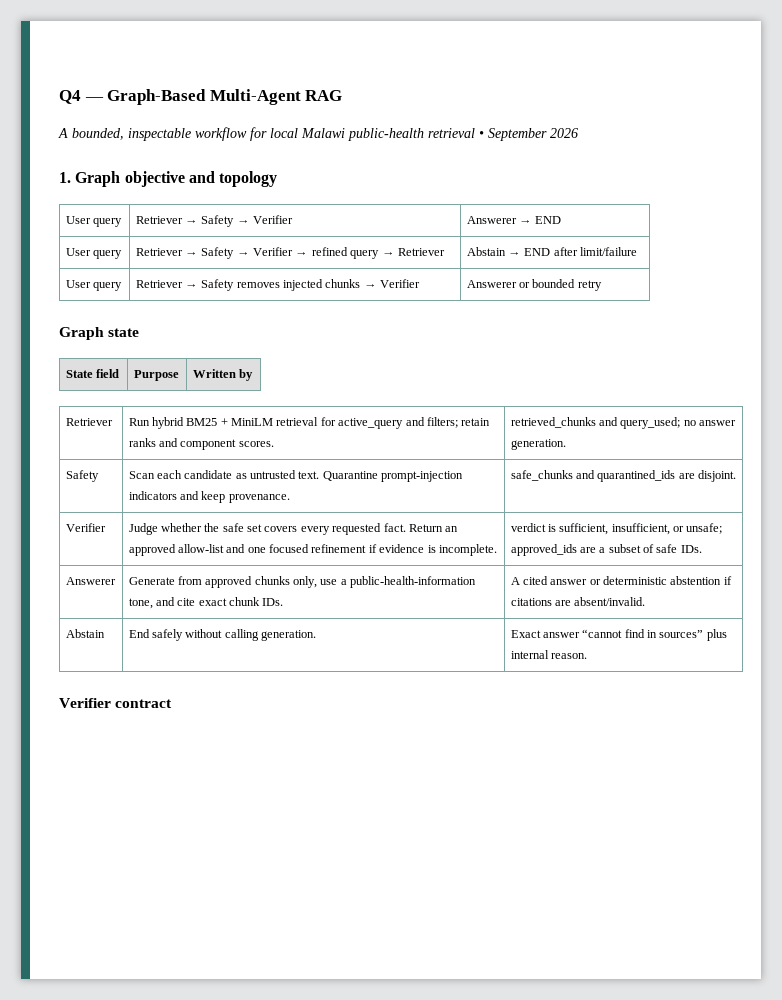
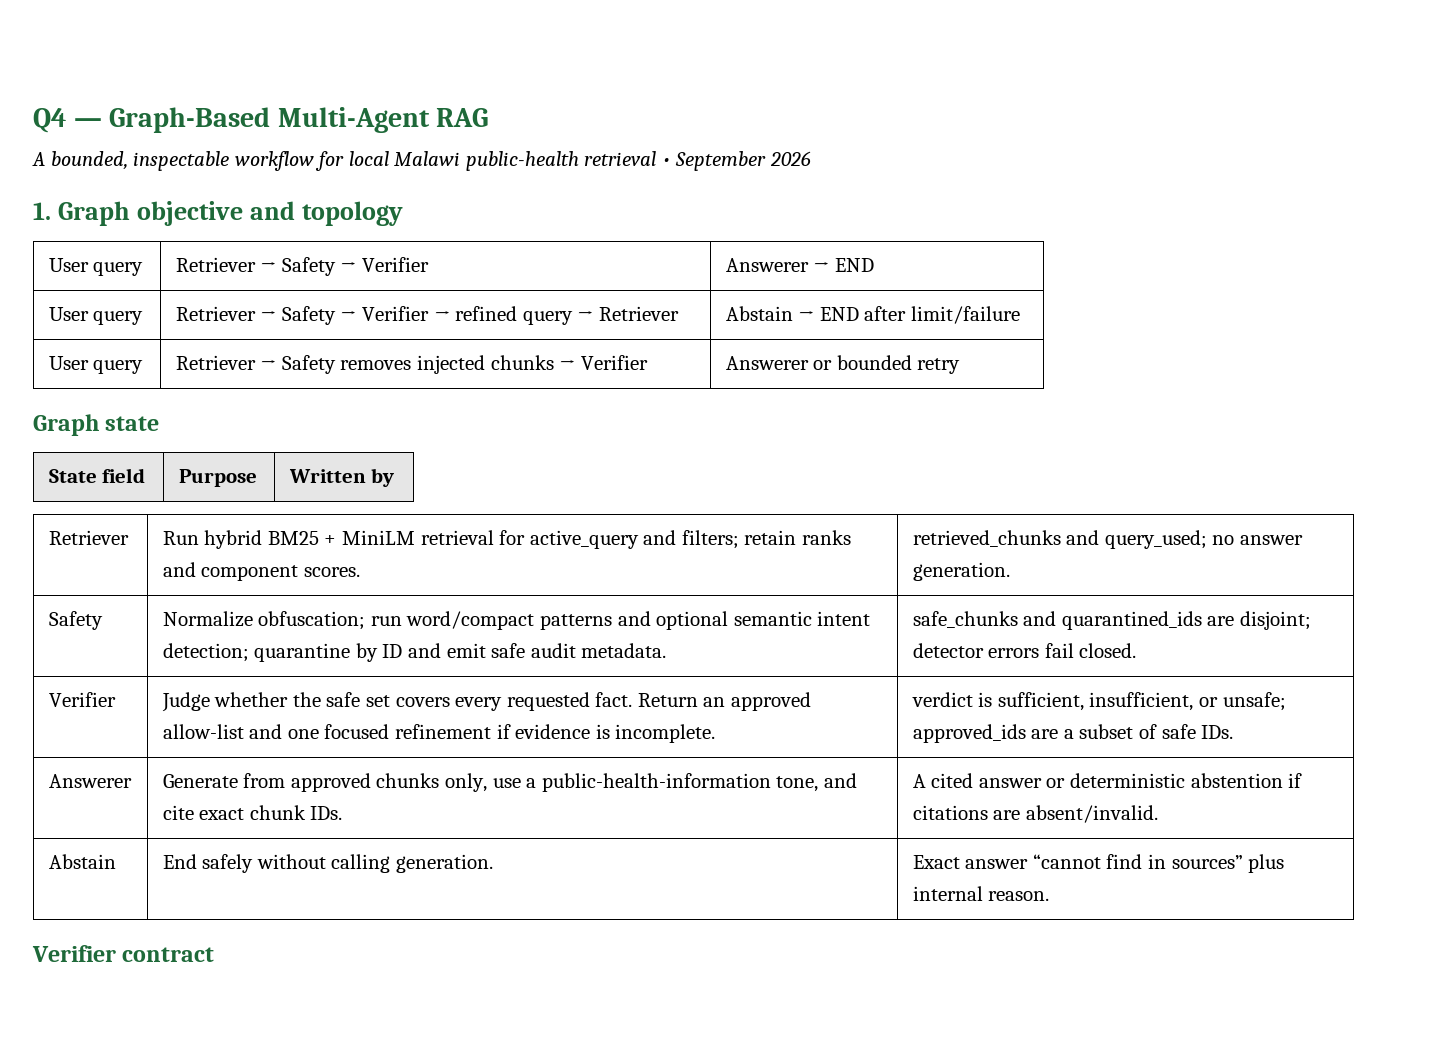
[128,470,464,482] [128,491,290,503] Scan each candidate as untrusted text. Quarantine prompt-injection indicators and keep provenance. -> [162,611,871,630] [162,643,667,662] Normalize obfuscation; run word/compact patterns and optional semantic intent detection; quarantine by ID and emit safe audit metadata.
[698,470,737,482] disjoint. -> [1240,611,1312,630] [912,643,1137,658] disjoint; detector errors fail closed.

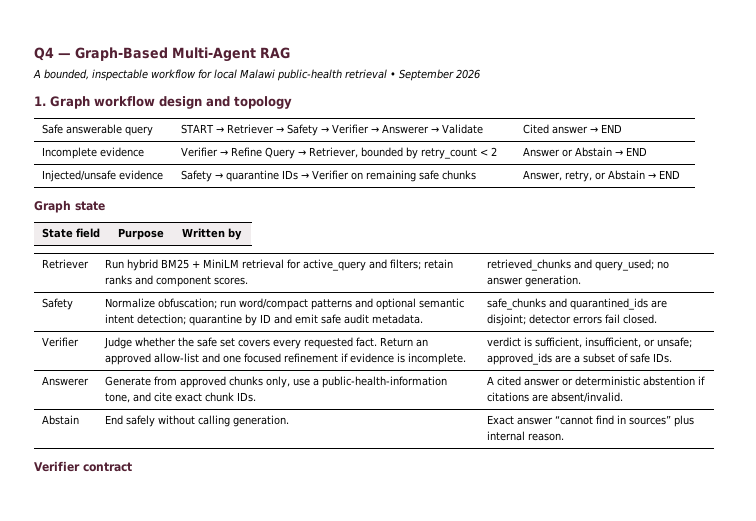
[137,201,244,226] objective -> [94,96,202,109] workflow design
[48,258,144,276] [175,257,430,276] [725,258,874,272] [48,307,144,325] User query | Retriever → Safety → Verifier | Answerer → END // User query | -> [42,124,154,136] [181,124,225,134] Safe answerable query | START →
[455,306,679,325] [725,306,1021,324] [48,356,144,374] [175,355,648,374] [725,355,961,374] refined query → Retriever | Abstain → END after limit/failure // User query | Retriever → Safety removes injected chunks → Verifier | Answerer or bounded retry -> [382,124,484,134] [523,124,623,134] [42,147,145,159] [181,147,498,159] [523,147,648,157] [42,170,164,182] [181,170,477,182] [523,170,681,182] Answerer → Validate | Cited answer → END // Incomplete evidence | Verifier → Refine Query → Retriever, bounded by retry_count < 2 | Answer or Abstain → END // Injected/unsafe evidence | Safety → quarantine IDs → Verifier on remaining safe chunks | Answer, retry, or Abstain → END

